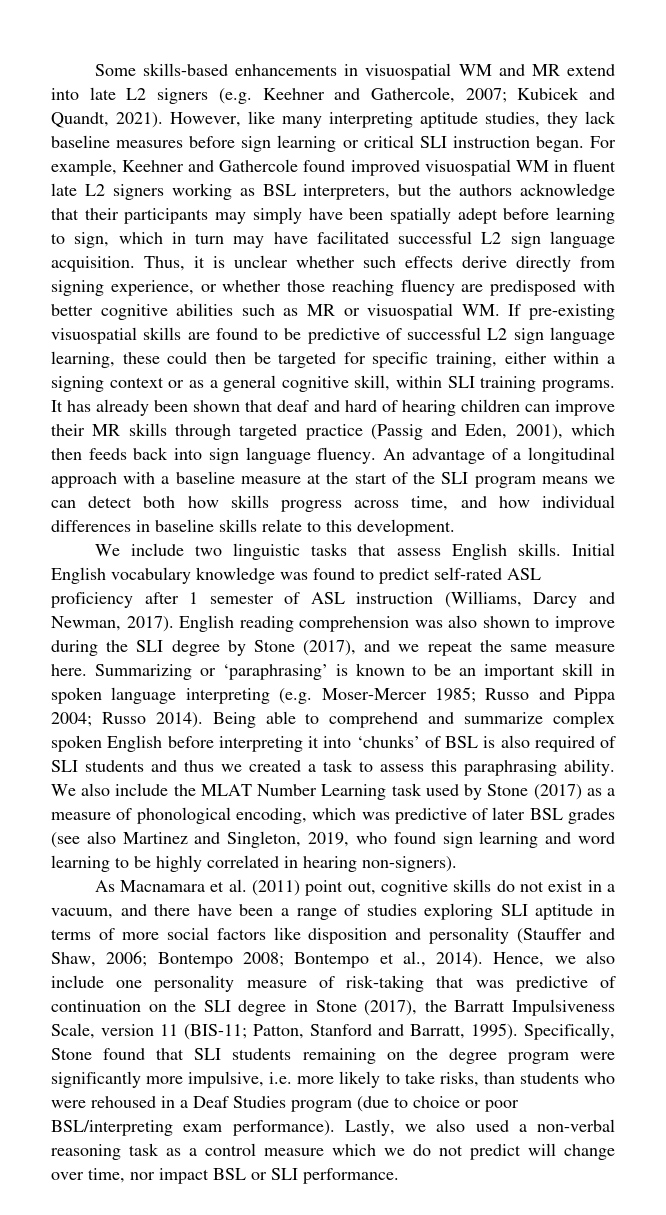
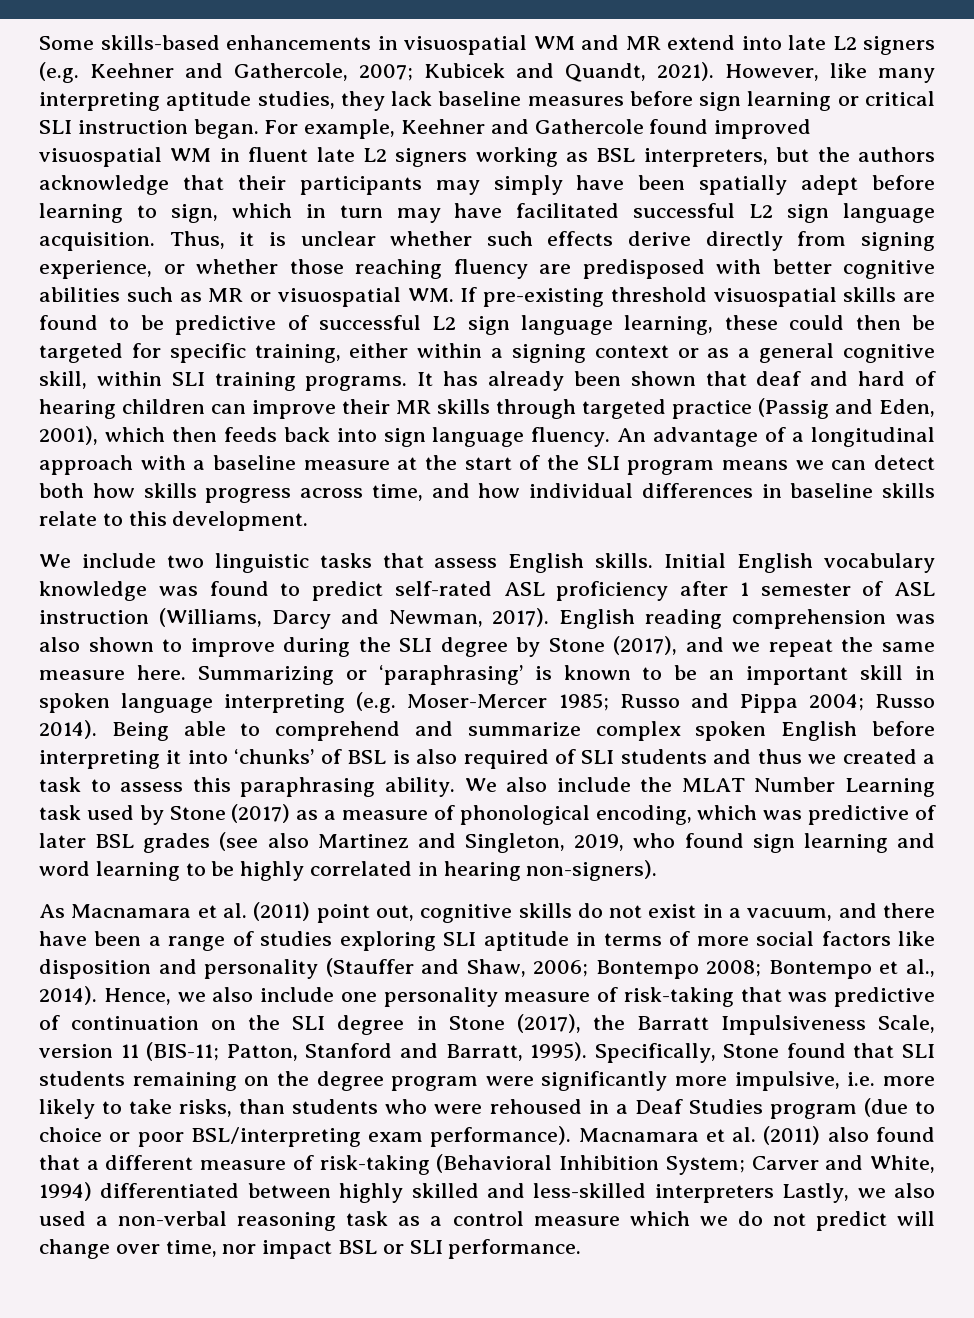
(616, 312) none -> [610,287,707,302] threshold
(335, 1128) none -> [578,1126,935,1145] [39,1154,936,1175] [39,1182,774,1203] Macnamara et al. (2011) also found that a different measure of risk-taking (Behavioral Inhibition System; Carver and White, 1994) differentiated between highly skilled and less-skilled interpreters

